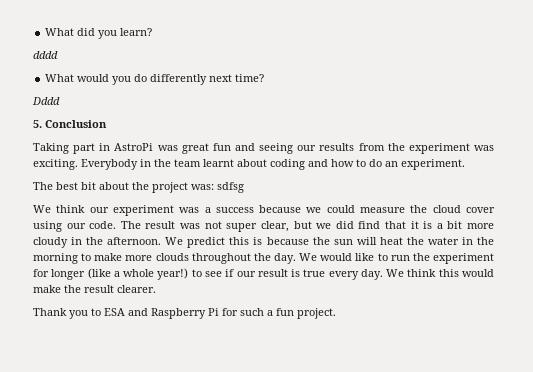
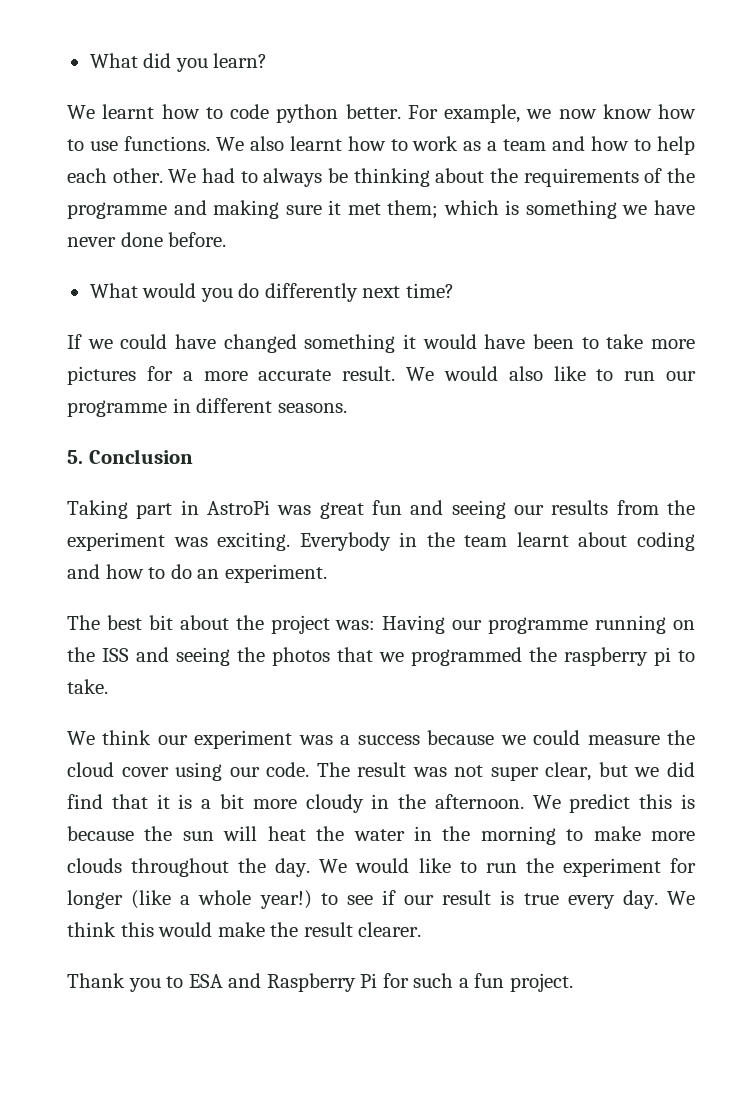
[33,51,58,59] dddd -> [67,104,696,123] [67,136,695,155] [67,168,695,187] [67,200,695,219] [67,232,227,247] We learnt how to code python better. For example, we now know how to use functions. We also learnt how to work as a team and how to help each other. We had to always be thinking about the requirements of the programme and making sure it met them; which is something we have never done before.
[32,97,60,105] Dddd -> [67,334,695,353] [67,366,697,385] [67,398,347,417] If we could have changed something it would have been to take more pictures for a more accurate result. We would also like to run our programme in different seasons.
[217,182,244,193] sdfsg -> [382,615,695,634] [67,647,695,666] [67,679,108,694] Having our programme running on the ISS and seeing the photos that we programmed the raspberry pi to take.

